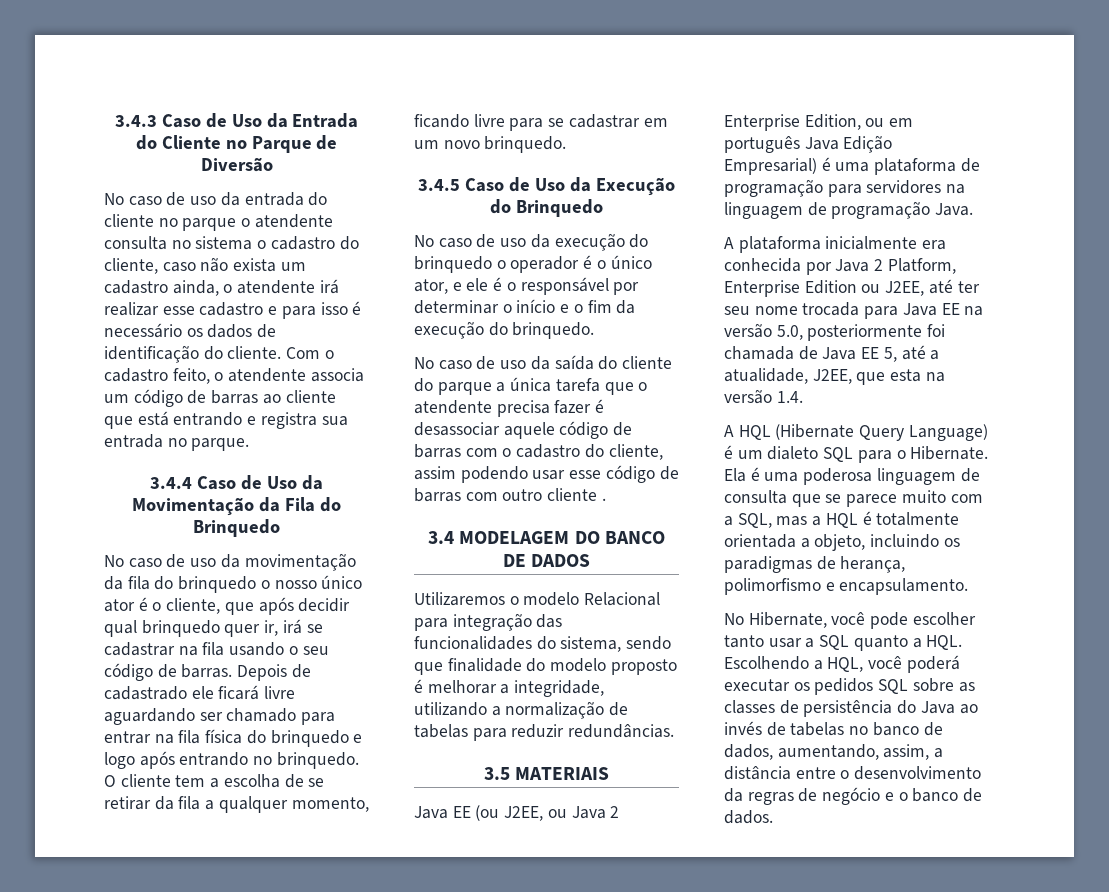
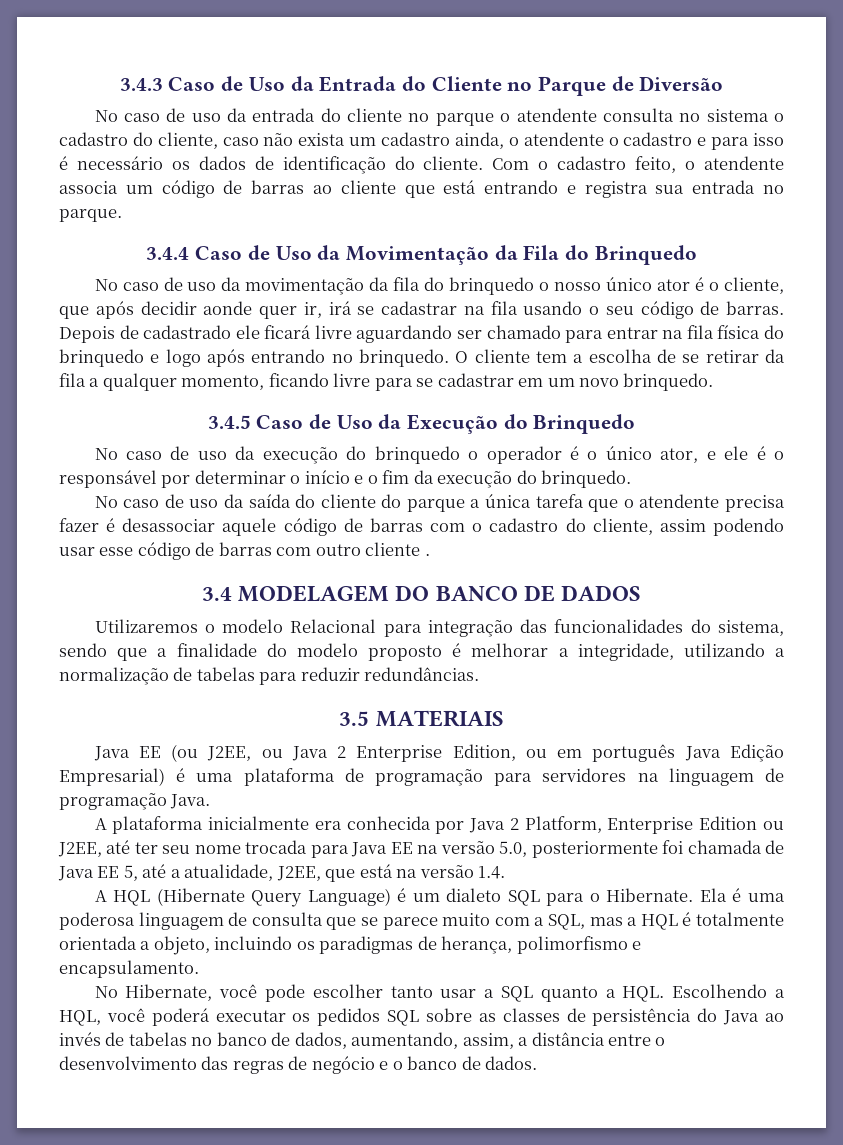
[319,279,339,294] [104,302,195,316] irá realizar esse -> [608,137,619,146] o
[104,620,220,637] qual brinquedo -> [203,301,253,315] aonde
(443, 668) none -> [157,648,168,657] a
[890,369,922,382] esta -> [359,864,393,878] está
[724,788,743,802] da -> [201,1056,229,1070] das

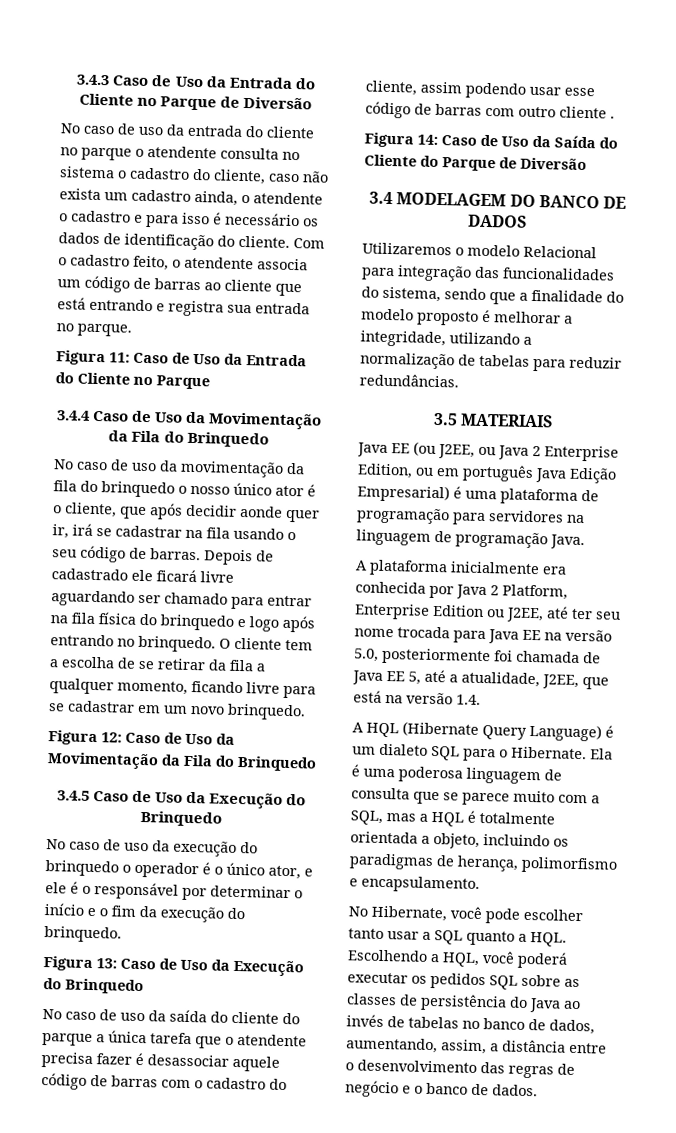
(122, 215) none -> [56,350,307,367] [55,372,210,390] // Figura 11: Caso de Uso da Entrada do Cliente no Parque
(714, 382) none -> [48,730,235,746] [47,752,317,772] // Figura 12: Caso de Uso da Movimentação da Fila do Brinquedo
(632, 479) none -> [43,956,304,977] [43,978,144,995] // Figura 13: Caso de Uso da Execução do Brinquedo
(430, 554) none -> [364,132,618,149] [364,154,587,172] // Figura 14: Caso de Uso da Saída do Cliente do Parque de Diversão

